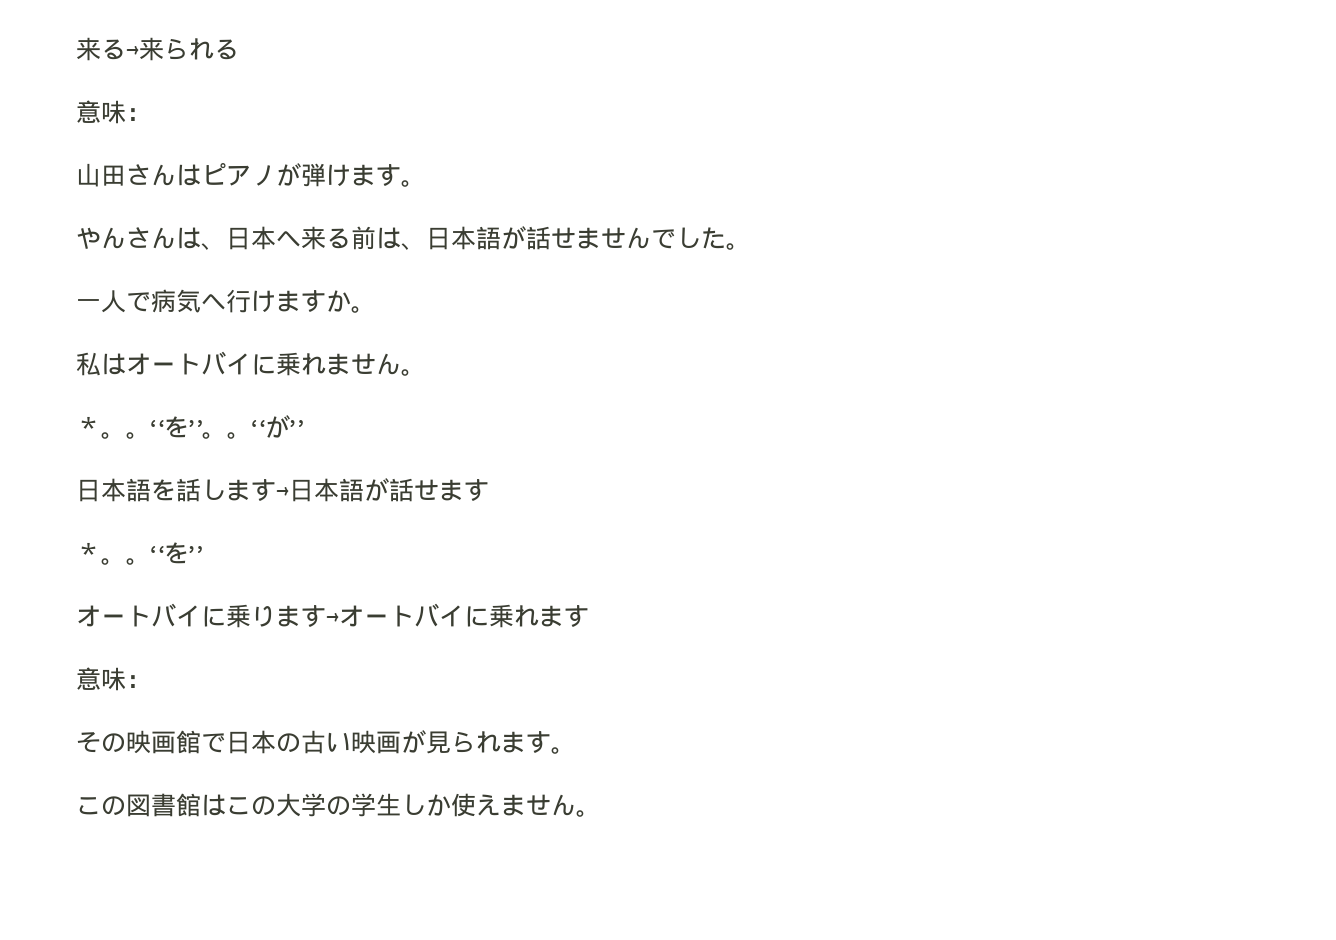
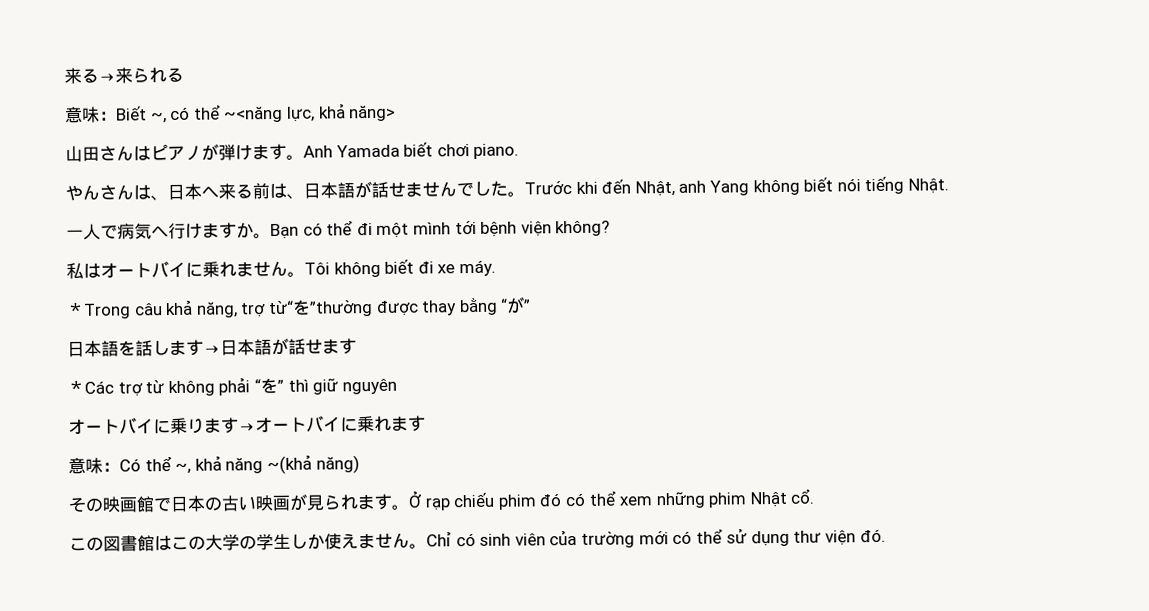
(151, 114) none -> [115,103,397,124] Biết ~, có thể ~<năng lực, khả năng>
(426, 183) none -> [303,142,520,159] Anh Yamada biết chơi piano.
(751, 246) none -> [524,176,949,197] Trước khi đến Nhật, anh Yang không biết nói tiếng Nhật.
(376, 309) none -> [270,220,611,240] Bạn có thể đi một mình tới bệnh viện không?
[76,416,252,439] // ＊。。“を”。。 -> [304,259,496,278] [66,297,498,319] Tôi không biết đi xe máy. // ＊Trong câu khả năng, trợ từ“を”thường được thay bằng
[101,542,202,565] 。。“を” -> [84,377,397,397] Các trợ từ không phải “を” thì giữ nguyên
(151, 681) none -> [119,454,360,475] Có thể ~, khả năng ~(khả năng)
(576, 750) none -> [408,488,815,511] Ở rạp chiếu phim đó có thể xem những phim Nhật cổ.
(601, 813) none -> [426,528,886,548] Chỉ có sinh viên của trường mới có thể sử dụng thư viện đó.

